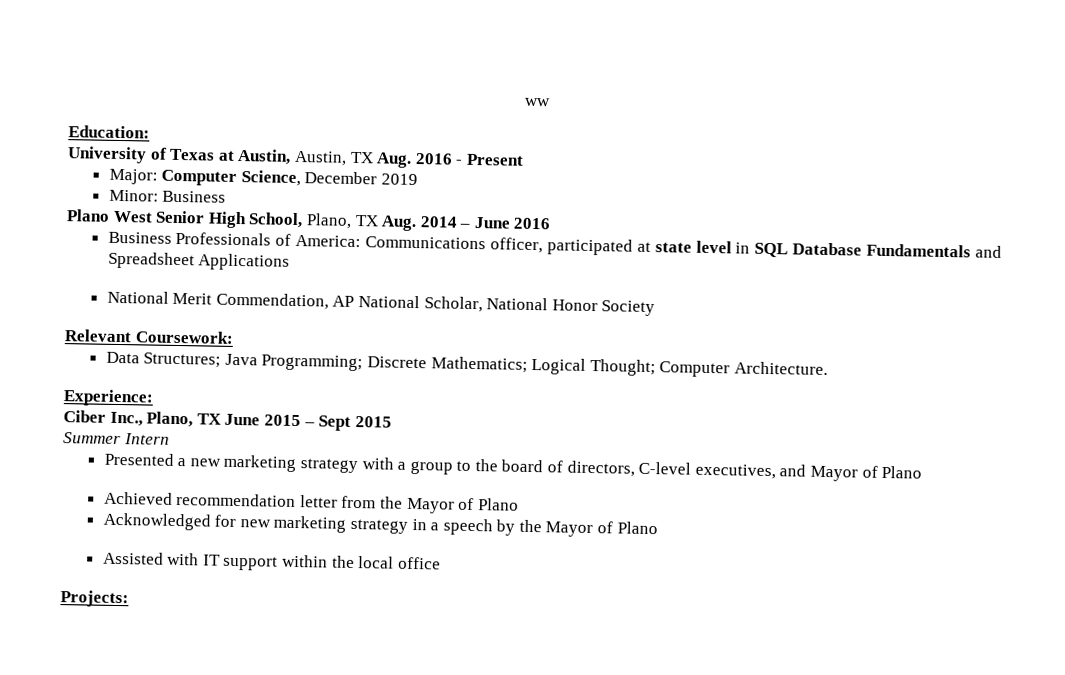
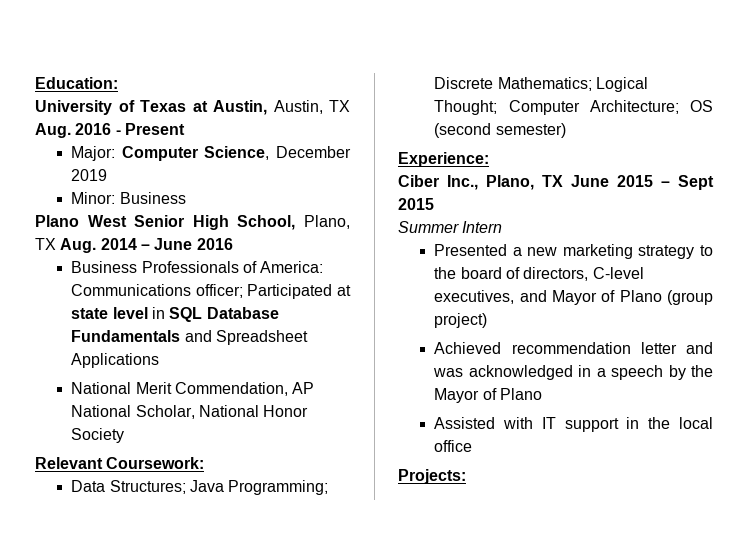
[523,97,551,107] ww // -> (35, 83) none
[489,237,633,256] officer, participated -> [195,284,333,299] officer; Participated
[733,361,828,375] Architecture. -> [589,100,713,114] [434,123,566,138] Architecture; OS (second semester)
[361,457,453,475] with a group -> (695, 252) none
(923, 472) none -> [667,290,713,305] [434,313,488,328] (group project)
[341,495,519,514] [102,512,408,534] from the Mayor of Plano // Acknowledged for new marketing strategy -> [686,342,713,354] [433,365,573,380] and was acknowledged
[281,554,328,568] within -> [626,417,640,429] in

